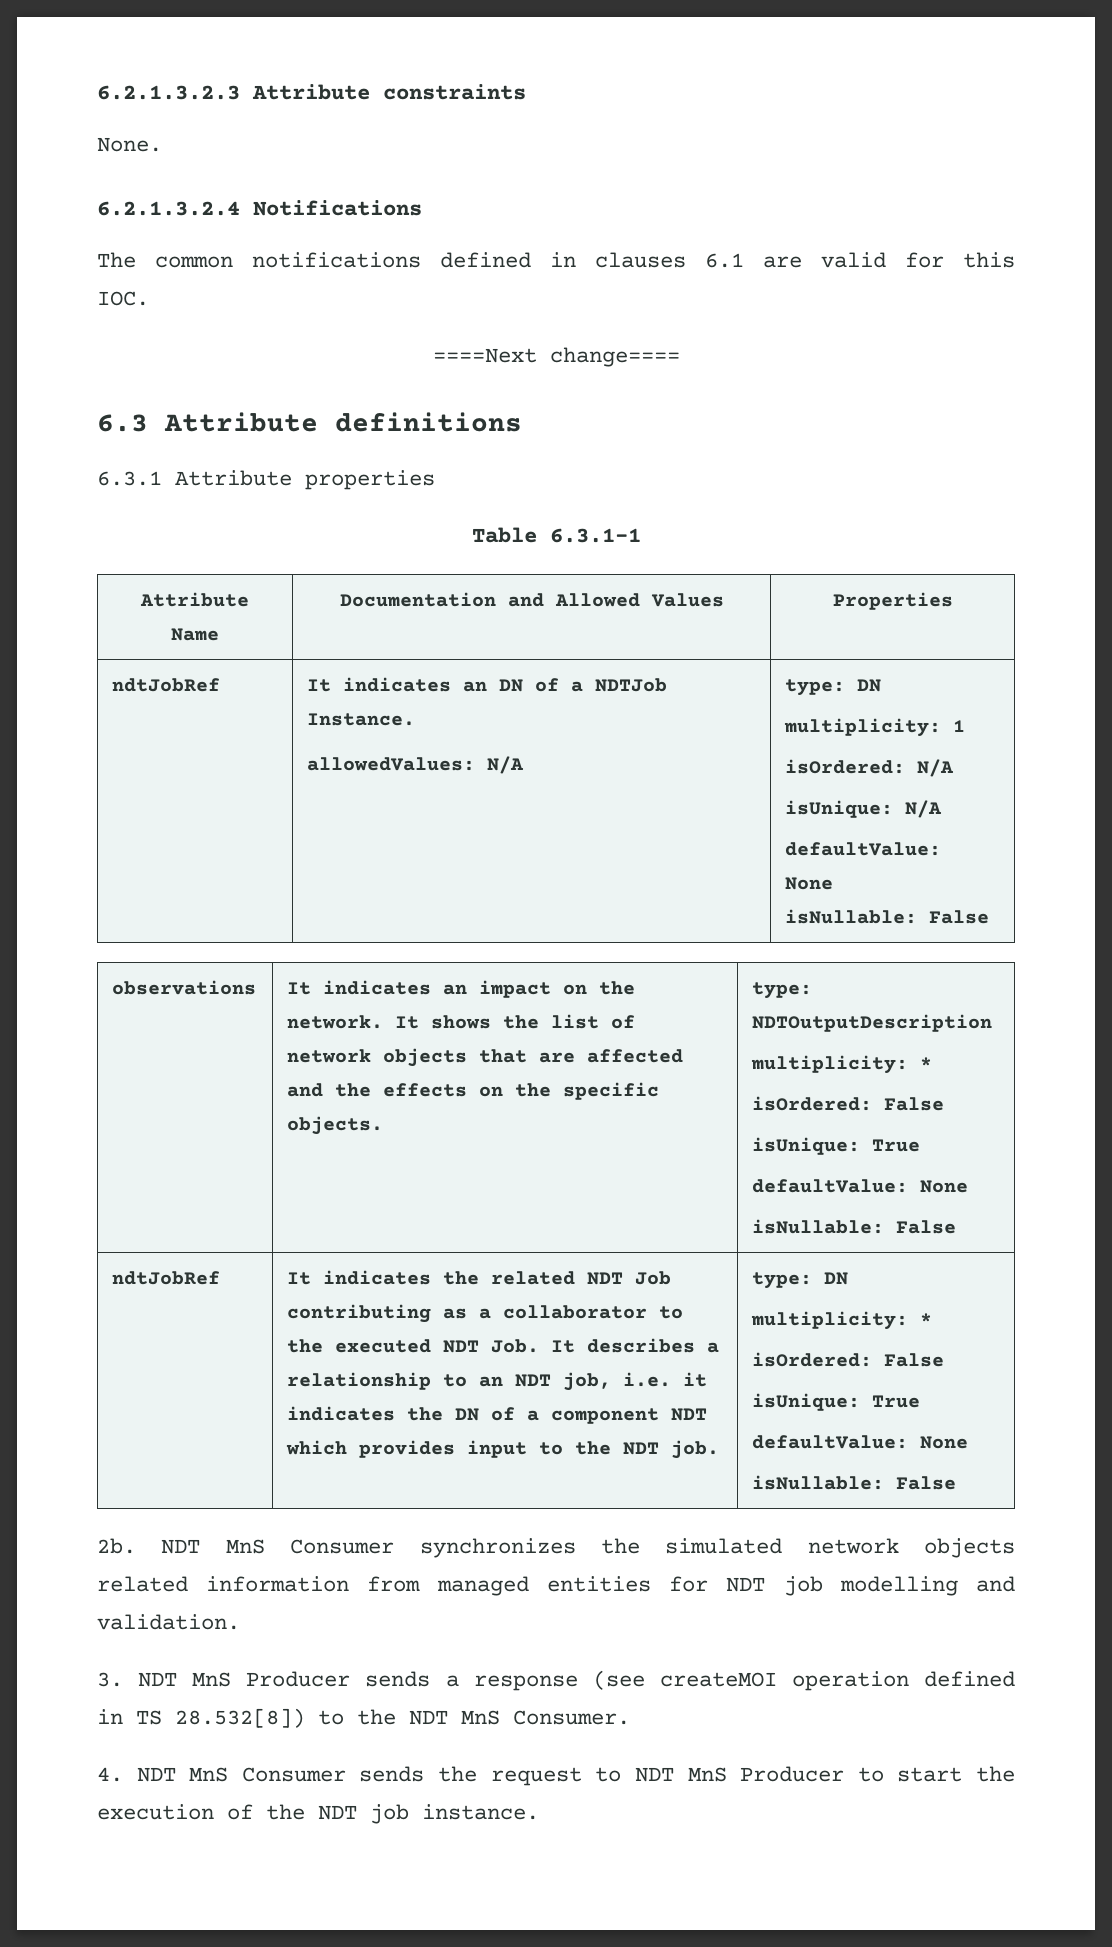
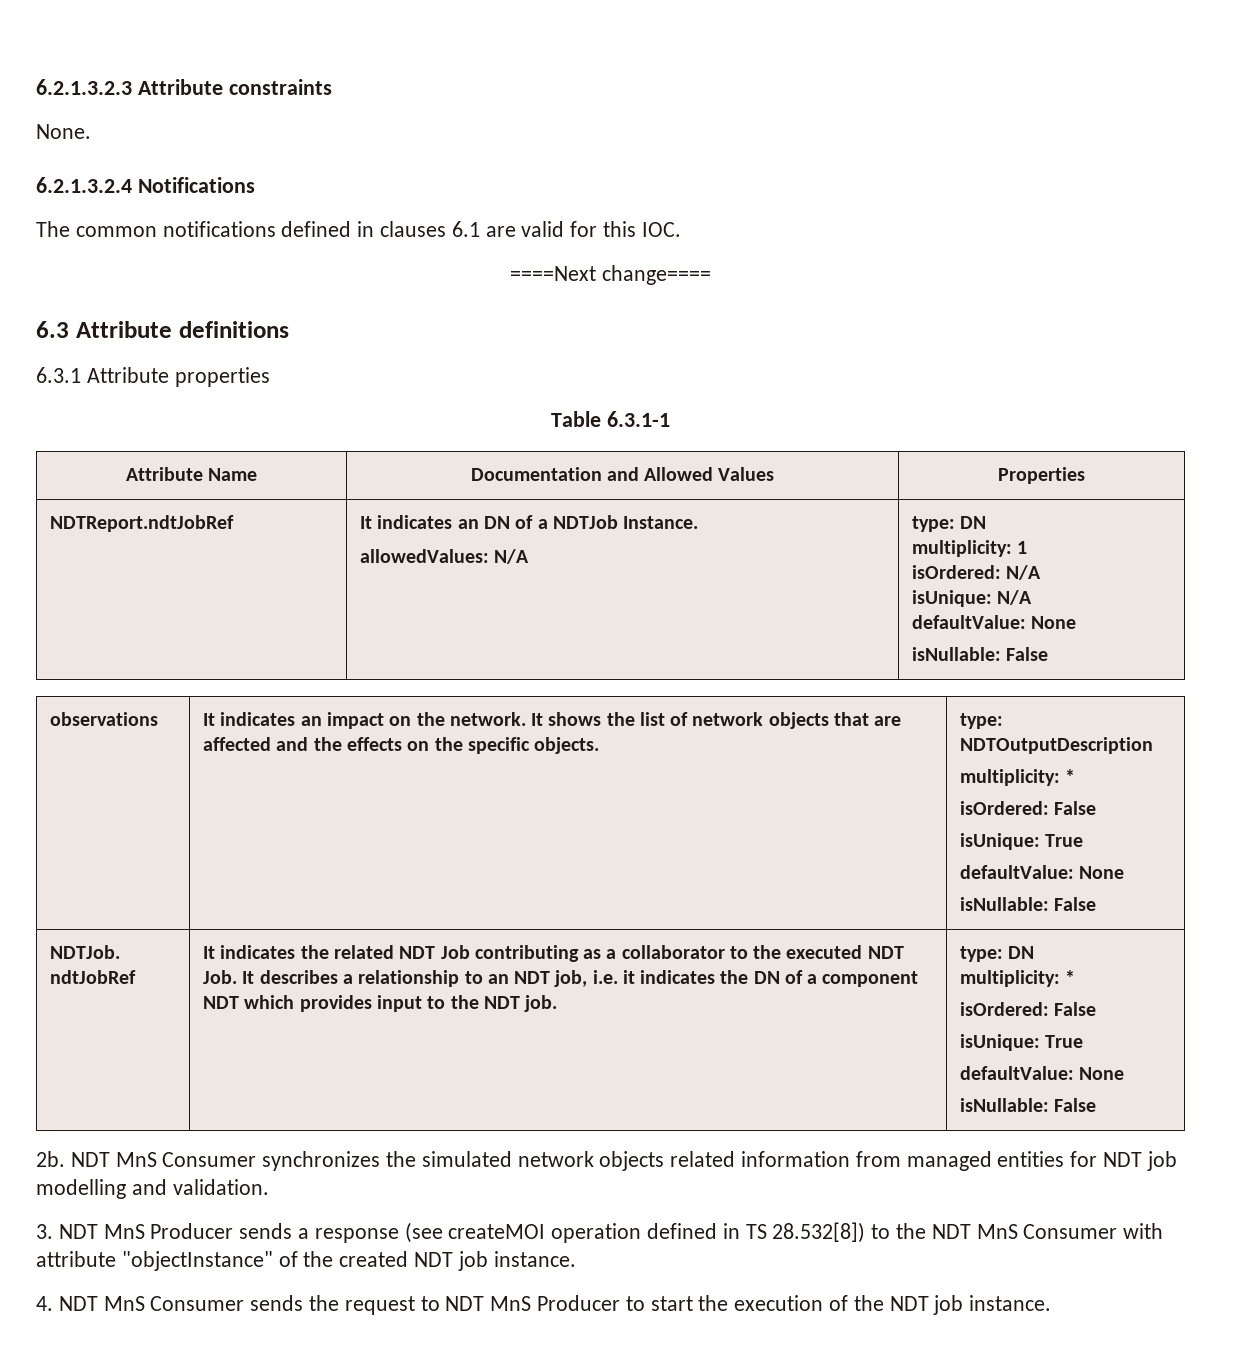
[112,678,221,692] ndtJobRef -> [50,515,235,532] NDTReport.ndtJobRef
(957, 1227) none -> [50,945,121,959] NDTJob.
[513,1710,630,1725] Consumer. -> [1023,1223,1164,1239] [36,1251,576,1271] Consumer with attribute "objectInstance" of the created NDT job instance.

